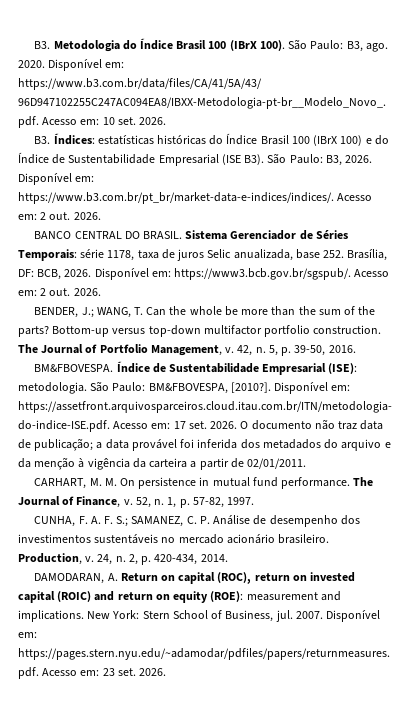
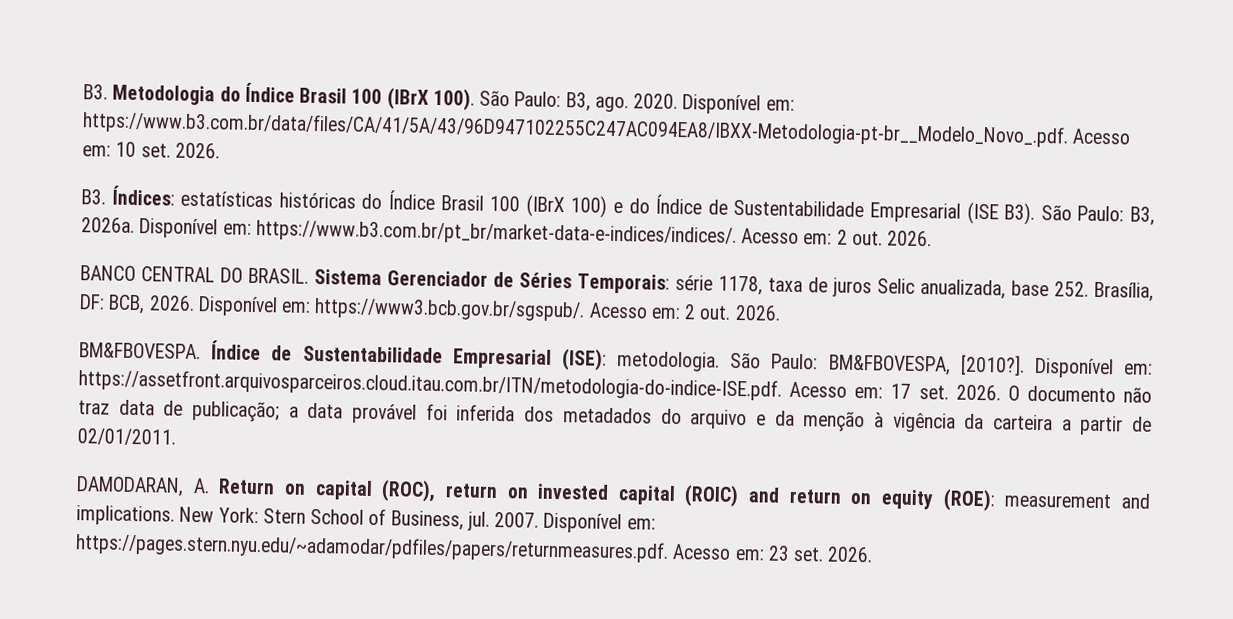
[345,155,373,163] 2026. -> [81,217,135,233] 2026a.
[34,306,376,318] [18,325,382,337] [18,344,356,356] // BENDER, J.; WANG, T. Can the whole be more than the sum of the parts? Bottom-up versus top-down multifactor portfolio construction. The Journal of Portfolio Management, v. 42, n. 5, p. 39-50, 2016. -> (781, 312) none
[34,477,374,489] [18,496,255,508] [34,515,360,527] [18,534,330,544] [18,553,228,565] // CARHART, M. M. On persistence in mutual fund performance. The Journal of Finance, v. 52, n. 1, p. 57-82, 1997. // CUNHA, F. A. F. S.; SAMANEZ, C. P. Análise de desempenho dos investimentos sustentáveis no mercado acionário brasileiro. Production, v. 24, n. 2, p. 420-434, 2014. -> (176, 437) none

